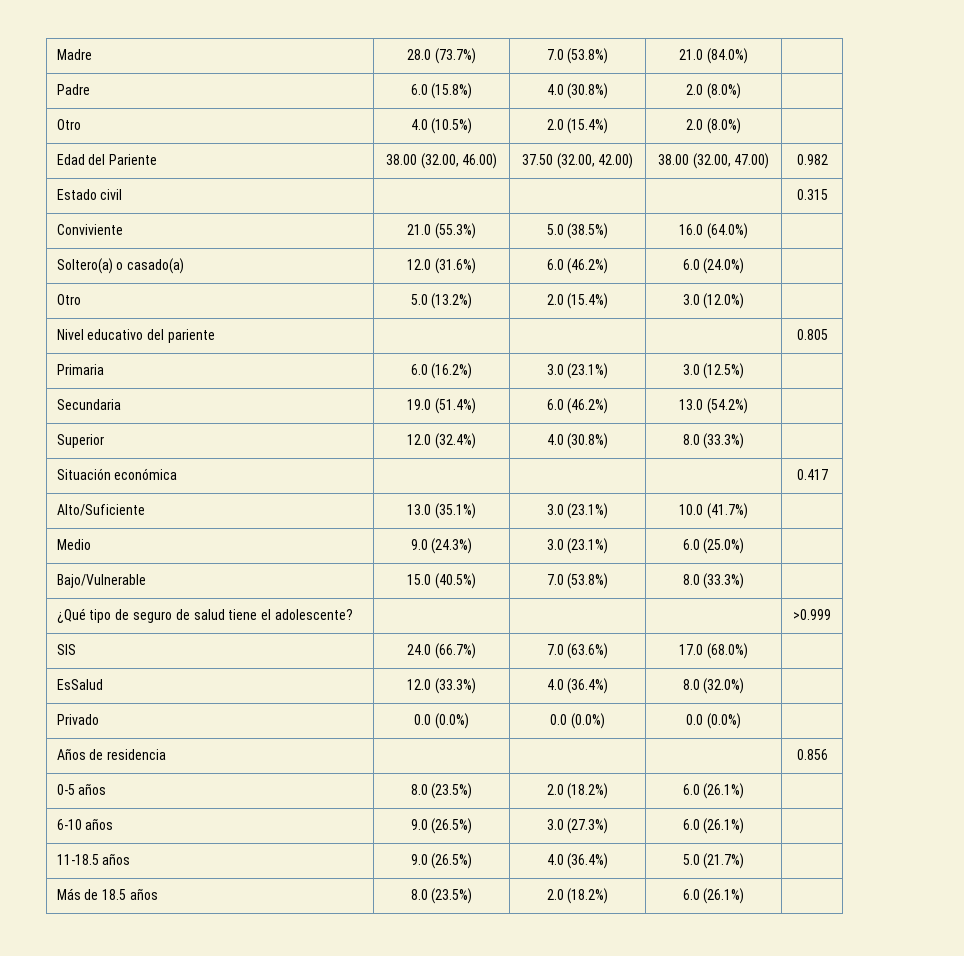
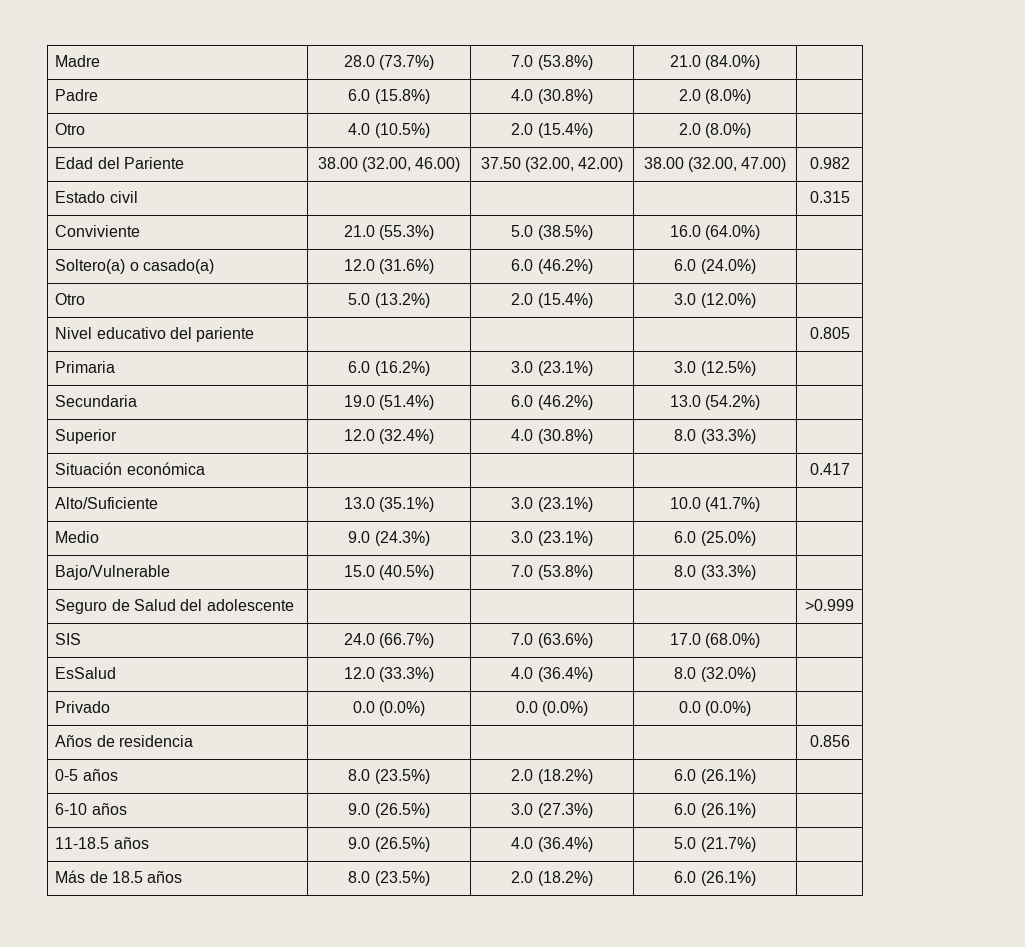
[56,608,353,623] ¿Qué tipo de seguro de salud tiene el adolescente? -> [55,599,294,614] Seguro de Salud del adolescente

